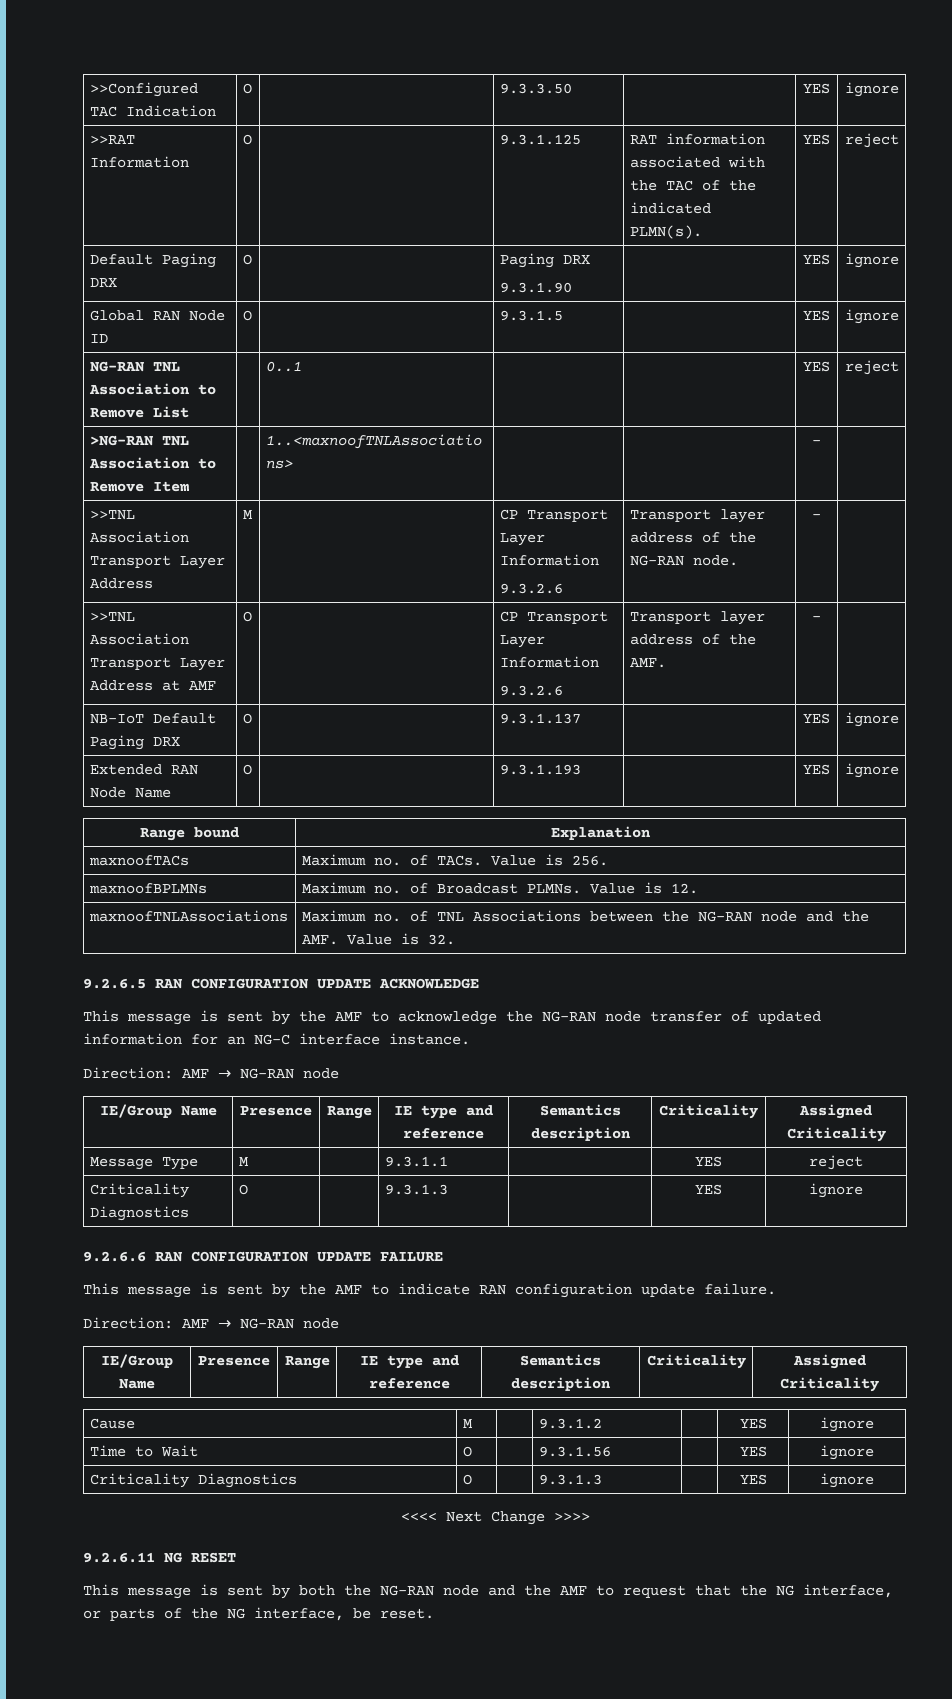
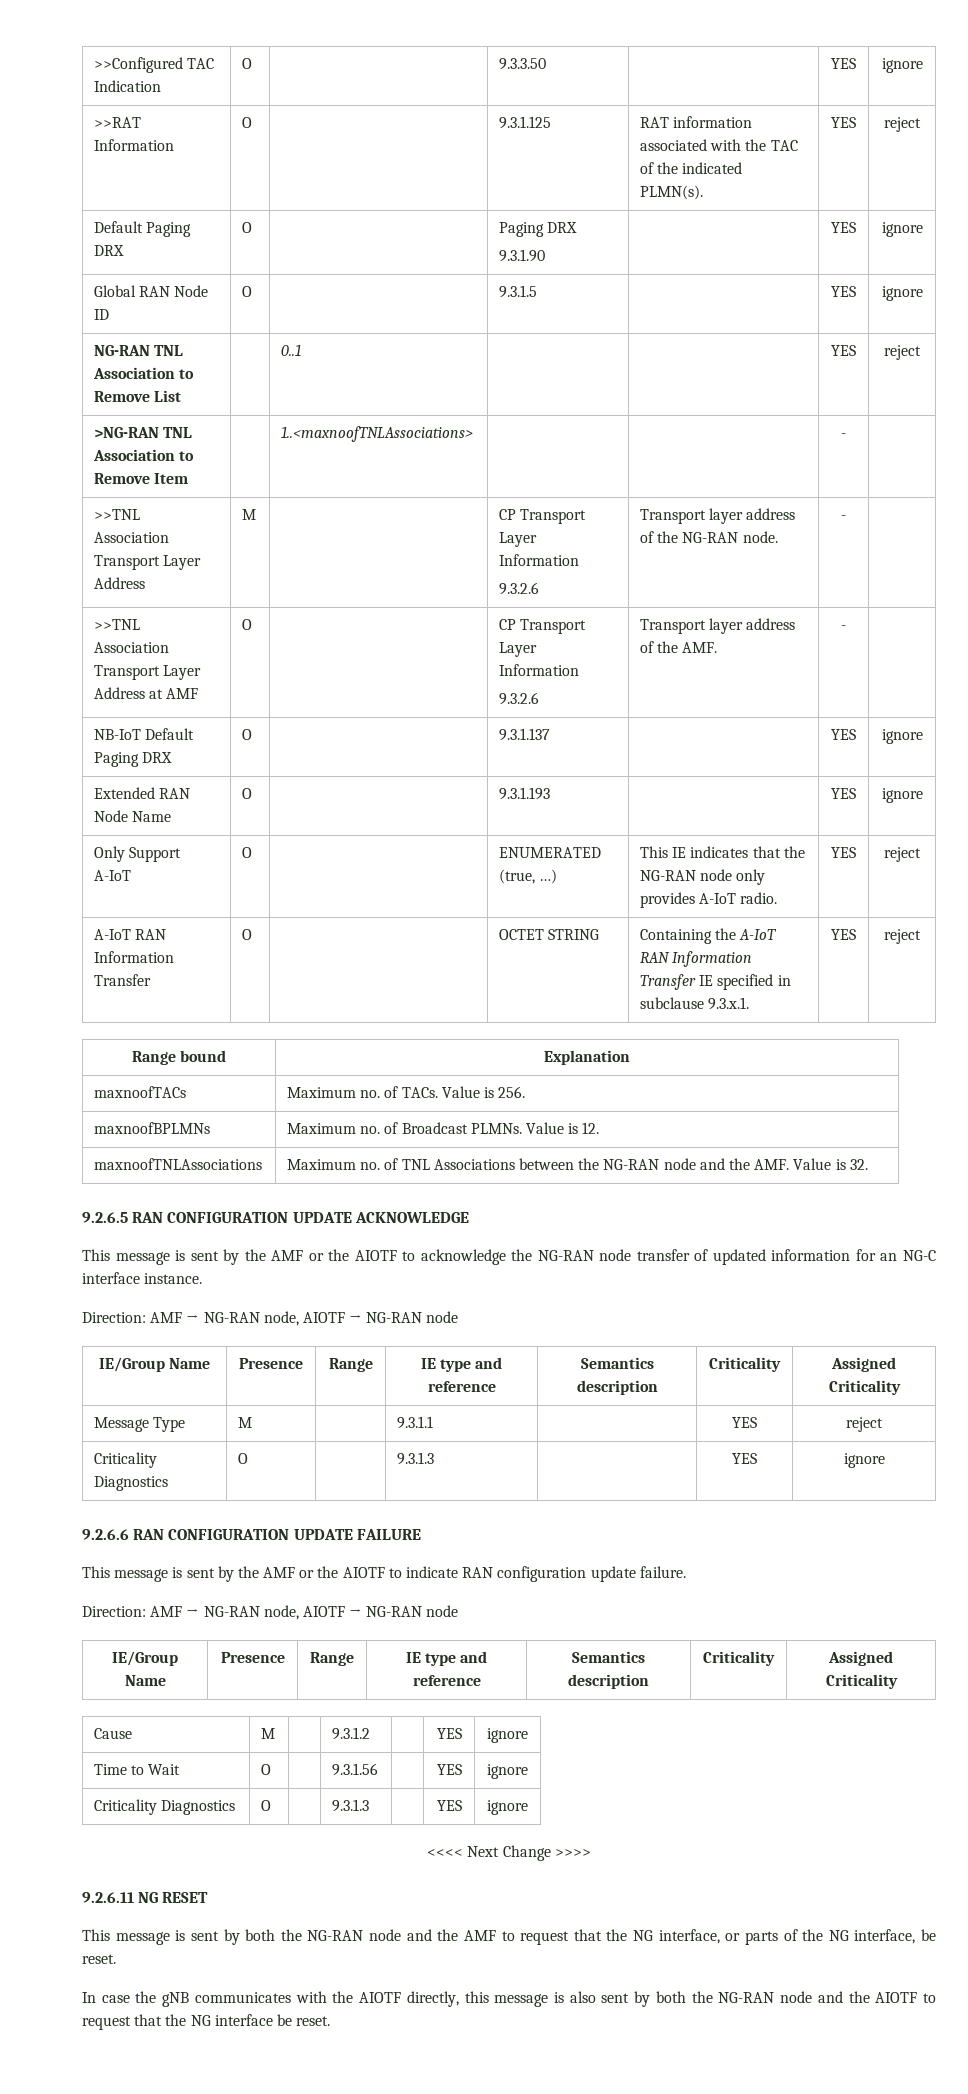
(899, 770) none -> [94,846,182,862] [94,870,132,881] [242,847,253,858] [499,847,602,858] [499,869,558,884] [640,846,805,858] [640,869,766,885] [640,892,778,908] [831,847,856,858] [884,847,921,862] [94,929,167,940] [94,951,175,963] [94,974,152,986] [242,929,253,940] [499,929,600,940] [640,928,778,944] [640,951,753,967] [640,974,791,990] [640,997,750,1010] [831,929,856,940] [884,929,921,944] // Only Support A-IoT | O | | ENUMERATED (true, …) | This IE indicates that the NG-RAN node only provides A-IoT radio. | YES | reject // A-IoT RAN Information Transfer | O | | OCTET STRING | Containing the A-IoT RAN Information Transfer IE specified in subclause 9.3.x.1. | YES | reject
(362, 1016) none -> [308,1249,397,1261] or the AIOTF
(294, 1073) none -> [263,1311,423,1326] node, AIOTF → NG-RAN
(362, 1289) none -> [299,1566,385,1578] or the AIOTF
(294, 1323) none -> [263,1605,423,1620] node, AIOTF → NG-RAN
(434, 1613) none -> [82,1991,937,2007] [82,2014,331,2030] // In case the gNB communicates with the AIOTF directly, this message is also sent by both the NG-RAN node and the AIOTF to request that the NG interface be reset.

